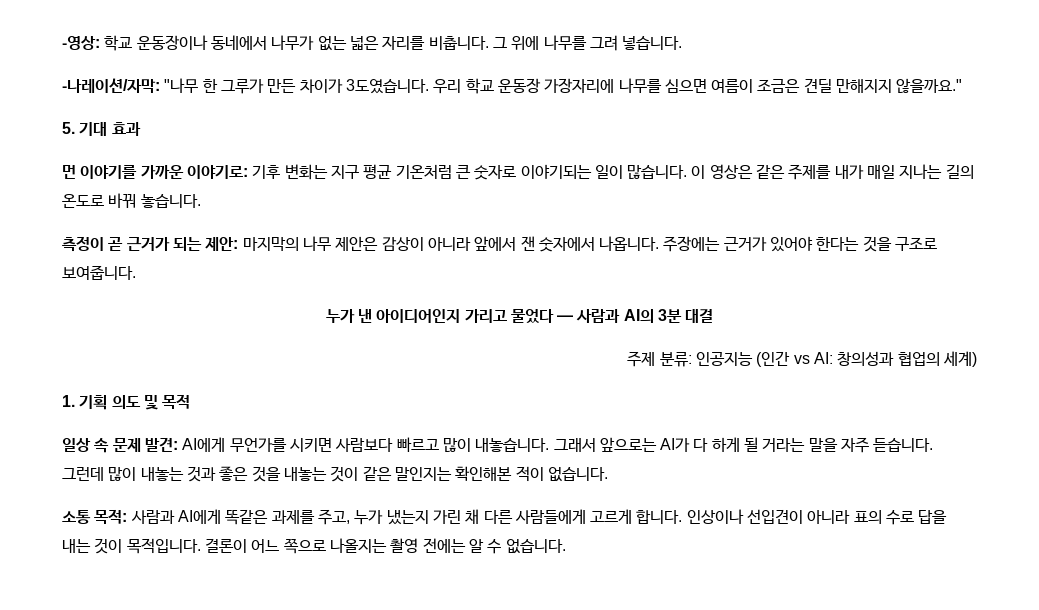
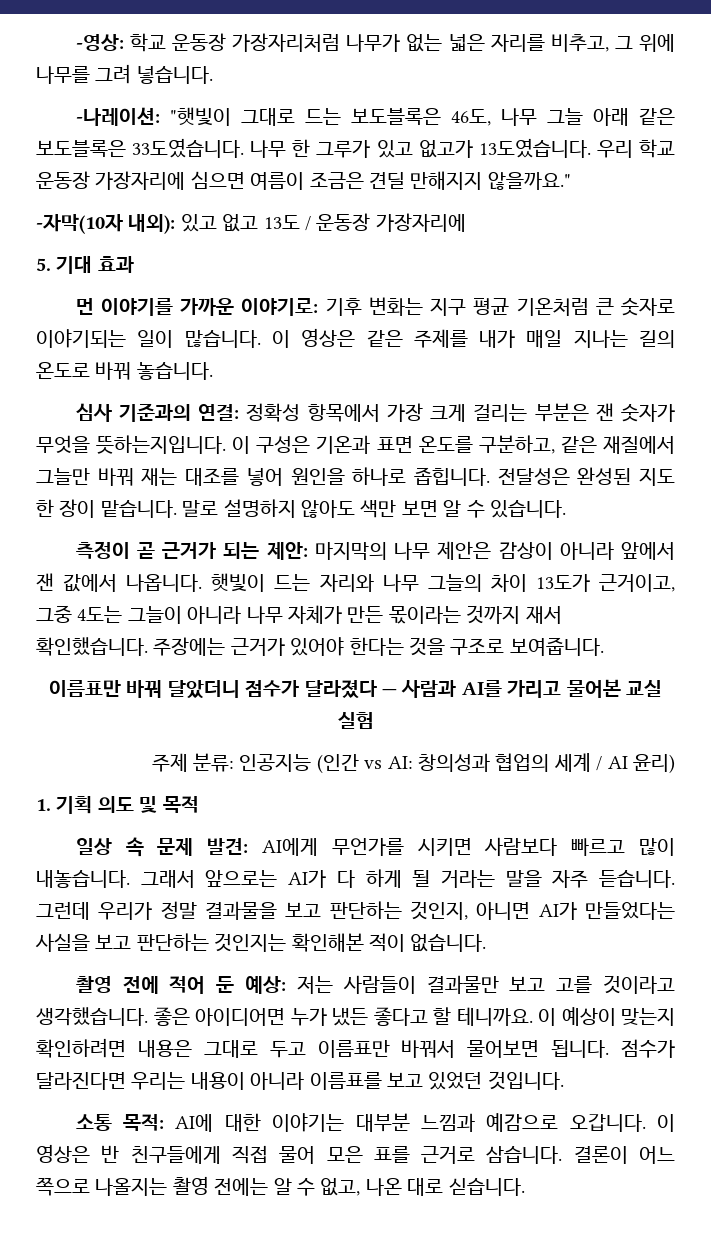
[136,35,267,50] 운동장이나 동네에서 -> [171,33,341,52] 운동장 가장자리처럼
[428,36,489,50] 비춥니다. -> [550,34,609,52] 비추고,
[62,78,429,94] -나레이션/자막: "나무 한 그루가 만든 차이가 3도였습니다. -> [75,107,675,126] [36,138,591,158] -나레이션: "햇빛이 그대로 드는 보도블록은 46도, 나무 그늘 아래 같은 보도블록은 33도였습니다. 나무 한 그루가 있고 없고가 13도였습니다.
[618,78,662,93] 나무를 -> (186, 180) none
(963, 85) none -> [36,213,466,234] // -자막(10자 내외): 있고 없고 13도 / 운동장 가장자리에
(201, 201) none -> [75,403,675,422] [36,435,675,454] [36,467,675,486] [36,499,566,518] // 심사 기준과의 연결: 정확성 항목에서 가장 크게 걸리는 부분은 잰 숫자가 무엇을 뜻하는지입니다. 이 구성은 기온과 표면 온도를 구분하고, 같은 재질에서 그늘만 바꿔 재는 대조를 넣어 원인을 하나로 좁힙니다. 전달성은 완성된 지도 한 장이 맡습니다. 말로 설명하지 않아도 색만 보면 알 수 있습니다.
[538,236,660,252] 숫자에서 나옵니다. -> [63,573,676,592] [36,605,562,624] [36,637,148,656] 값에서 나옵니다. 햇빛이 드는 자리와 나무 그늘의 차이 13도가 근거이고, 그중 4도는 그늘이 아니라 나무 자체가 만든 몫이라는 것까지 재서 확인했습니다.
[325,309,714,324] 누가 낸 아이디어인지 가리고 물었다 — 사람과 AI의 3분 대결 -> [49,679,662,698] [337,712,374,729] 이름표만 바꿔 달았더니 점수가 달라졌다 — 사람과 AI를 가리고 물어본 교실 실험
[943,351,978,367] 세계) -> [553,753,675,774] 세계 / AI 윤리)
[108,466,608,482] [62,509,948,525] [62,538,201,554] 많이 내놓는 것과 좋은 것을 내놓는 것이 같은 말인지는 확인해본 적이 없습니다. // 소통 목적: 사람과 AI에게 똑같은 과제를 주고, 누가 냈는지 가린 채 다른 사람들에게 고르게 합니다. 인상이나 선입견이 아니라 표의 수로 답을 내는 것이 목적입니다. -> [98,901,675,920] [35,933,487,952] [75,975,676,994] [36,1007,675,1026] [36,1038,675,1058] [36,1071,564,1090] [75,1113,675,1132] [36,1144,563,1164] 우리가 정말 결과물을 보고 판단하는 것인지, 아니면 AI가 만들었다는 사실을 보고 판단하는 것인지는 확인해본 적이 없습니다. // 촬영 전에 적어 둔 예상: 저는 사람들이 결과물만 보고 고를 것이라고 생각했습니다. 좋은 아이디어면 누가 냈든 좋다고 할 테니까요. 이 예상이 맞는지 확인하려면 내용은 그대로 두고 이름표만 바꿔서 물어보면 됩니다. 점수가 달라진다면 우리는 내용이 아니라 이름표를 보고 있었던 것입니다. // 소통 목적: AI에 대한 이야기는 대부분 느낌과 예감으로 오갑니다. 이 영상은 반 친구들에게 직접 물어 모은 표를 근거로 삼습니다.
[505,539,566,554] 없습니다. -> [320,1178,525,1196] 없고, 나온 대로 싣습니다.

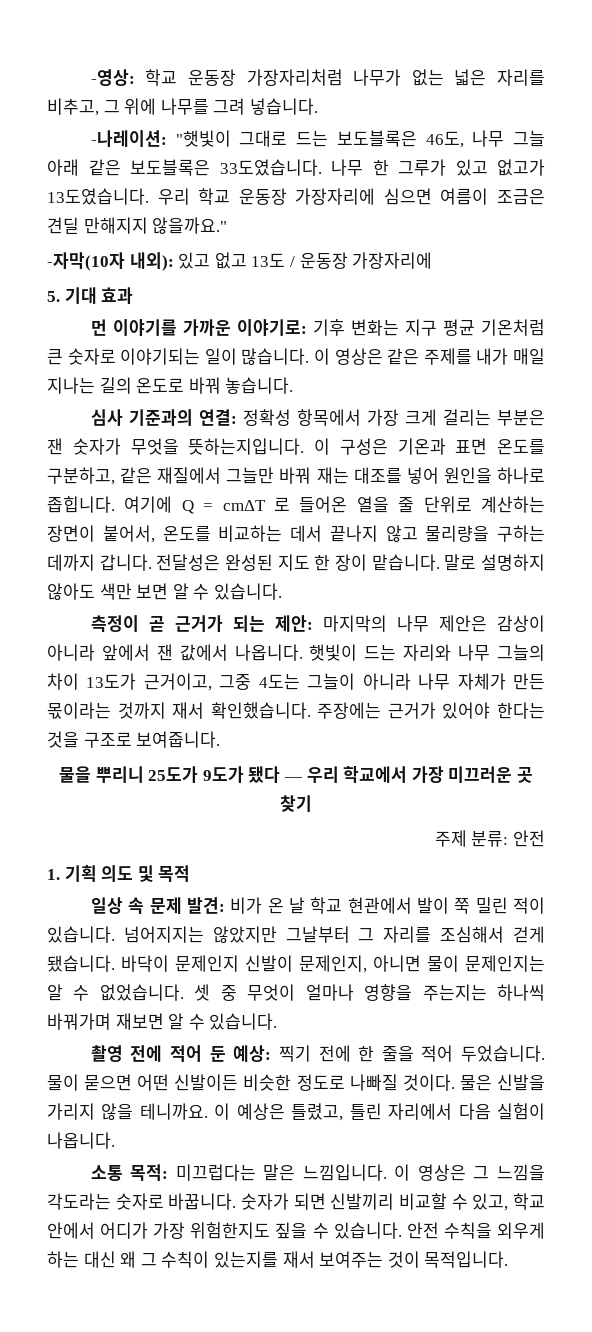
(490, 476) none -> [124,496,545,514] [47,525,545,543] [47,554,152,571] 여기에 Q = cmΔT 로 들어온 열을 줄 단위로 계산하는 장면이 붙어서, 온도를 비교하는 데서 끝나지 않고 물리량을 구하는 데까지 갑니다.
[49,679,662,698] [337,712,374,729] [151,753,675,774] 이름표만 바꿔 달았더니 점수가 달라졌다 — 사람과 AI를 가리고 물어본 교실 실험 // 주제 분류: 인공지능 (인간 vs AI: 창의성과 협업의 세계 / AI 윤리) -> [59,766,533,783] [280,795,312,812] [434,830,545,847] 물을 뿌리니 25도가 9도가 됐다 — 우리 학교에서 가장 미끄러운 곳 찾기 // 주제 분류: 안전
[261,837,676,856] [36,869,675,888] [36,901,675,920] [35,933,487,952] AI에게 무언가를 시키면 사람보다 빠르고 많이 내놓습니다. 그래서 앞으로는 AI가 다 하게 될 거라는 말을 자주 듣습니다. 그런데 우리가 정말 결과물을 보고 판단하는 것인지, 아니면 AI가 만들었다는 사실을 보고 판단하는 것인지는 확인해본 적이 없습니다. -> [230,897,545,914] [47,926,545,943] [47,955,545,973] [47,984,545,1001] [47,1013,278,1030] 비가 온 날 학교 현관에서 발이 쭉 밀린 적이 있습니다. 넘어지지는 않았지만 그날부터 그 자리를 조심해서 걷게 됐습니다. 바닥이 문제인지 신발이 문제인지, 아니면 물이 문제인지는 알 수 없었습니다. 셋 중 무엇이 얼마나 영향을 주는지는 하나씩 바꿔가며 재보면 알 수 있습니다.
[296,975,676,994] [36,1007,675,1026] [36,1038,675,1058] [36,1071,564,1090] [75,1113,675,1132] [36,1144,675,1164] [36,1176,525,1196] 저는 사람들이 결과물만 보고 고를 것이라고 생각했습니다. 좋은 아이디어면 누가 냈든 좋다고 할 테니까요. 이 예상이 맞는지 확인하려면 내용은 그대로 두고 이름표만 바꿔서 물어보면 됩니다. 점수가 달라진다면 우리는 내용이 아니라 이름표를 보고 있었던 것입니다. // 소통 목적: AI에 대한 이야기는 대부분 느낌과 예감으로 오갑니다. 이 영상은 반 친구들에게 직접 물어 모은 표를 근거로 삼습니다. 결론이 어느 쪽으로 나올지는 촬영 전에는 알 수 없고, 나온 대로 싣습니다. -> [278,1045,545,1062] [47,1074,545,1091] [47,1103,546,1121] [47,1132,115,1149] [90,1164,545,1181] [47,1193,545,1211] [47,1222,545,1239] [47,1251,509,1268] 찍기 전에 한 줄을 적어 두었습니다. 물이 묻으면 어떤 신발이든 비슷한 정도로 나빠질 것이다. 물은 신발을 가리지 않을 테니까요. 이 예상은 틀렸고, 틀린 자리에서 다음 실험이 나옵니다. // 소통 목적: 미끄럽다는 말은 느낌입니다. 이 영상은 그 느낌을 각도라는 숫자로 바꿉니다. 숫자가 되면 신발끼리 비교할 수 있고, 학교 안에서 어디가 가장 위험한지도 짚을 수 있습니다. 안전 수칙을 외우게 하는 대신 왜 그 수칙이 있는지를 재서 보여주는 것이 목적입니다.

